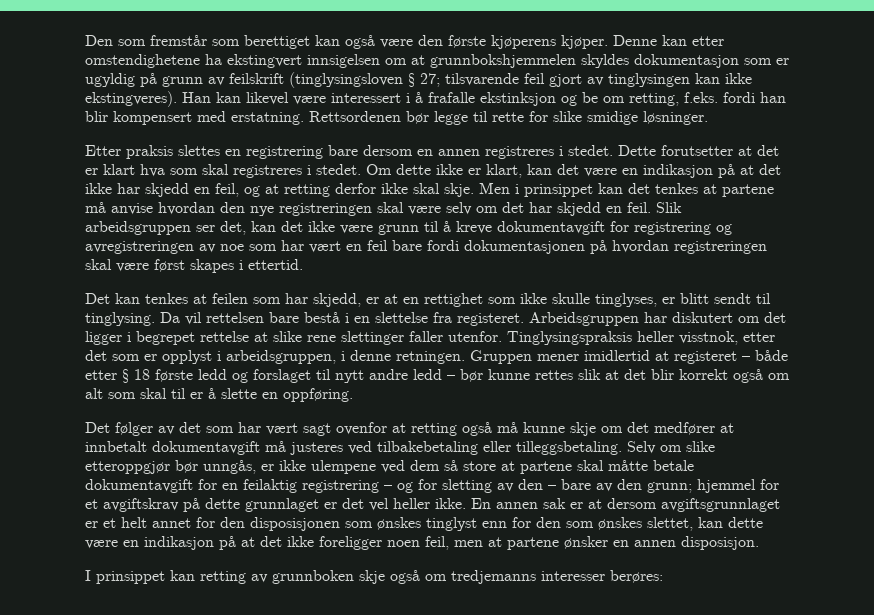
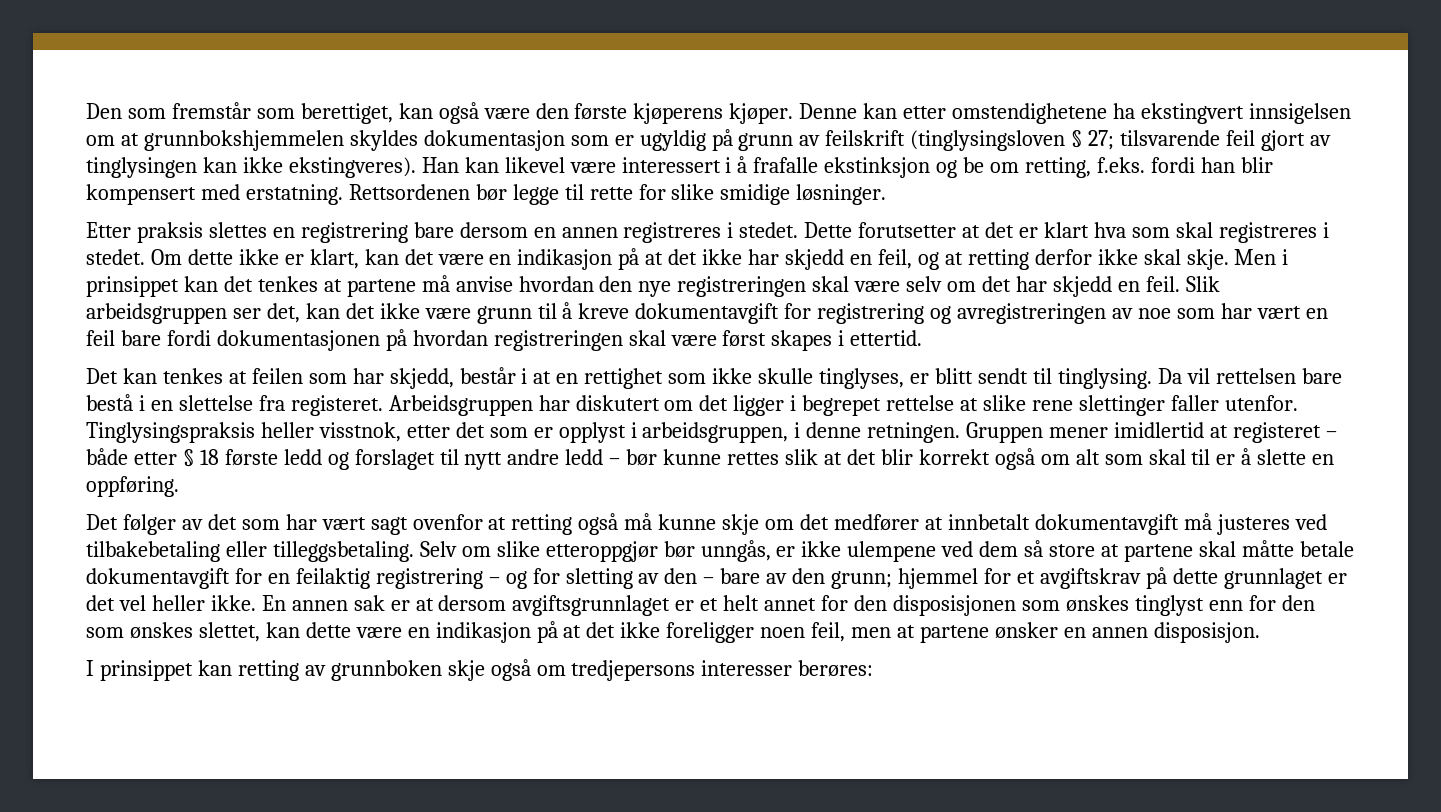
[244,35,310,49] berettiget -> [300,103,393,124] berettiget,
[366,297,379,304] er -> [459,367,528,384] består i
[451,570,536,584] tredjemanns -> [571,660,696,681] tredjepersons

